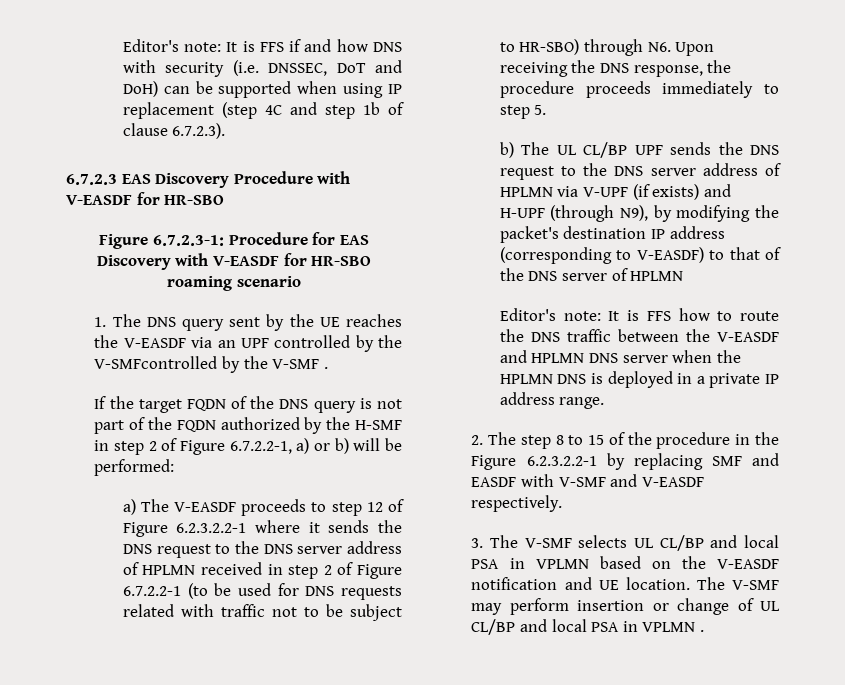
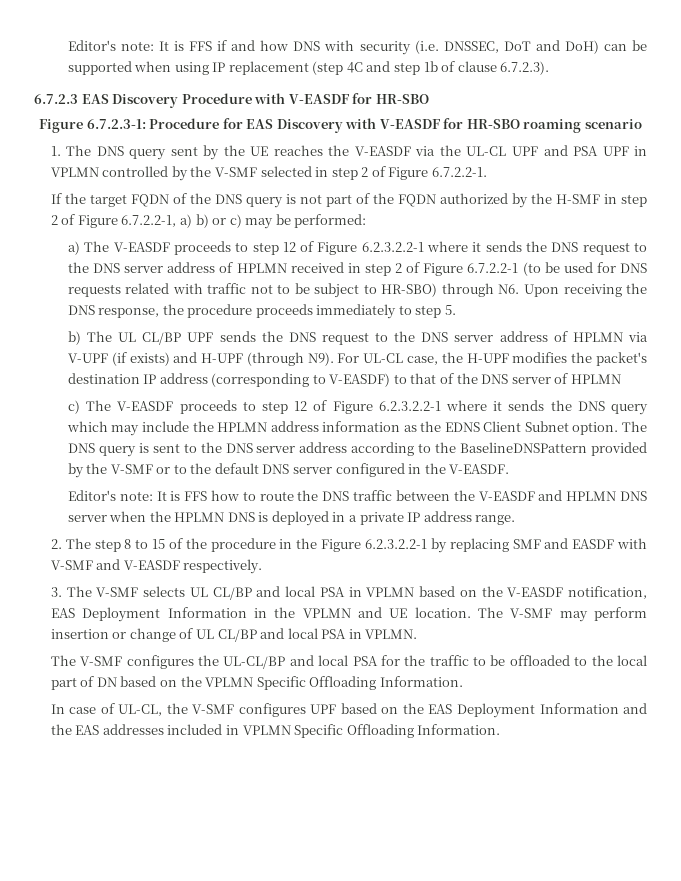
[217,335,402,352] [94,356,328,373] an UPF controlled by the V-SMFcontrolled by the V-SMF . -> [439,145,647,156] [50,166,487,181] the UL-CL UPF and PSA UPF in VPLMN controlled by the V-SMF selected in step 2 of Figure 6.7.2.2-1.
[314,438,381,454] or b) will -> [195,214,274,229] b) or c) may
[620,205,751,222] N9), by modifying -> [307,352,568,366] N9). For UL-CL case, the H-UPF modifies
(684, 276) none -> [67,400,649,415] [66,421,647,436] [67,442,647,457] [67,463,510,478] // c) The V-EASDF proceeds to step 12 of Figure 6.2.3.2.2-1 where it sends the DNS query which may include the HPLMN address information as the EDNS Client Subnet option. The DNS query is sent to the DNS server address according to the BaselineDNSPattern provided by the V-SMF or to the default DNS server configured in the V-EASDF.
[471,577,558,590] notification -> [568,586,647,599] [50,607,351,622] notification, EAS Deployment Information in the VPLMN
[642,622,704,632] VPLMN . -> [365,629,418,639] [50,655,647,669] [50,676,463,690] [50,703,648,718] [50,724,501,738] VPLMN. // The V-SMF configures the UL-CL/BP and local PSA for the traffic to be offloaded to the local part of DN based on the VPLMN Specific Offloading Information. // In case of UL-CL, the V-SMF configures UPF based on the EAS Deployment Information and the EAS addresses included in VPLMN Specific Offloading Information.

